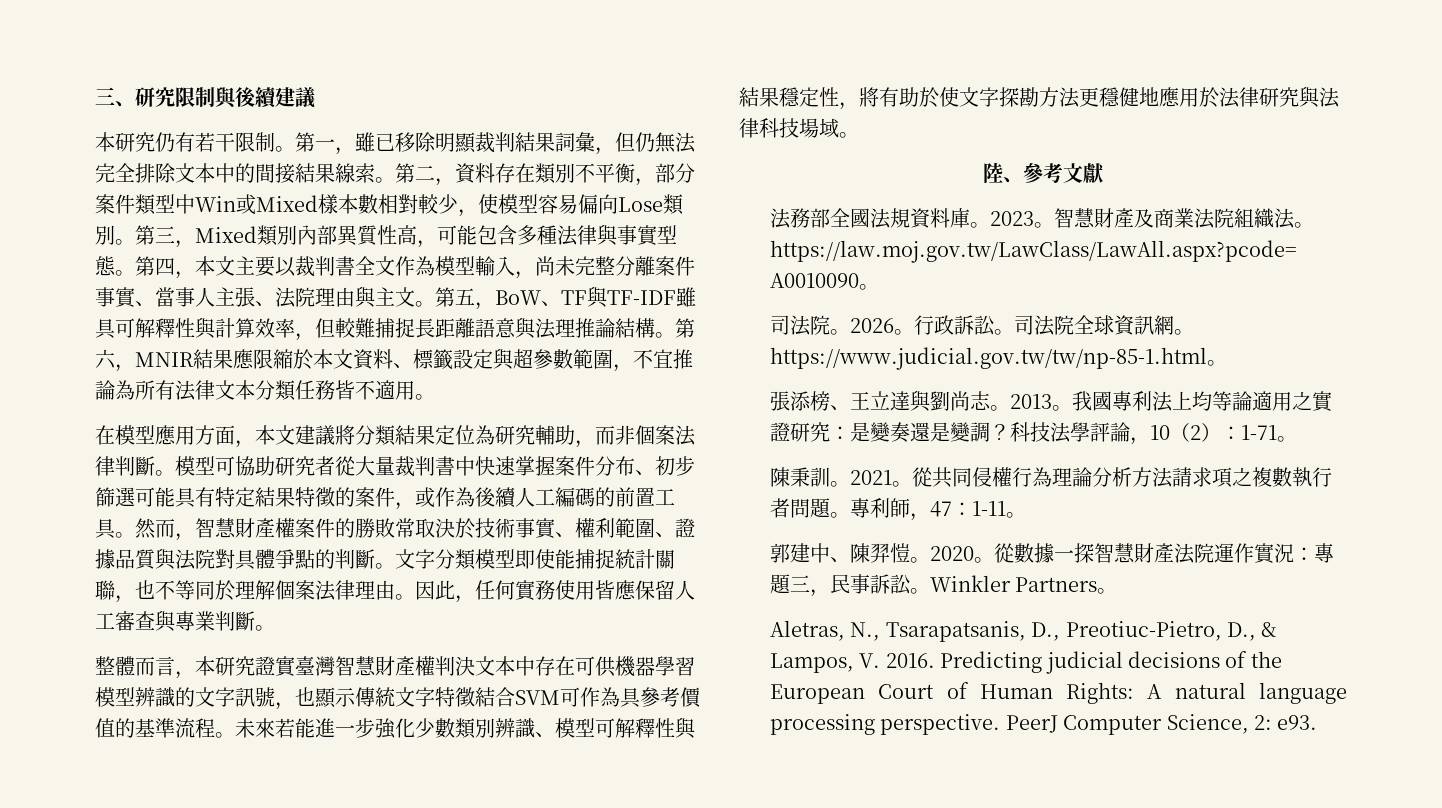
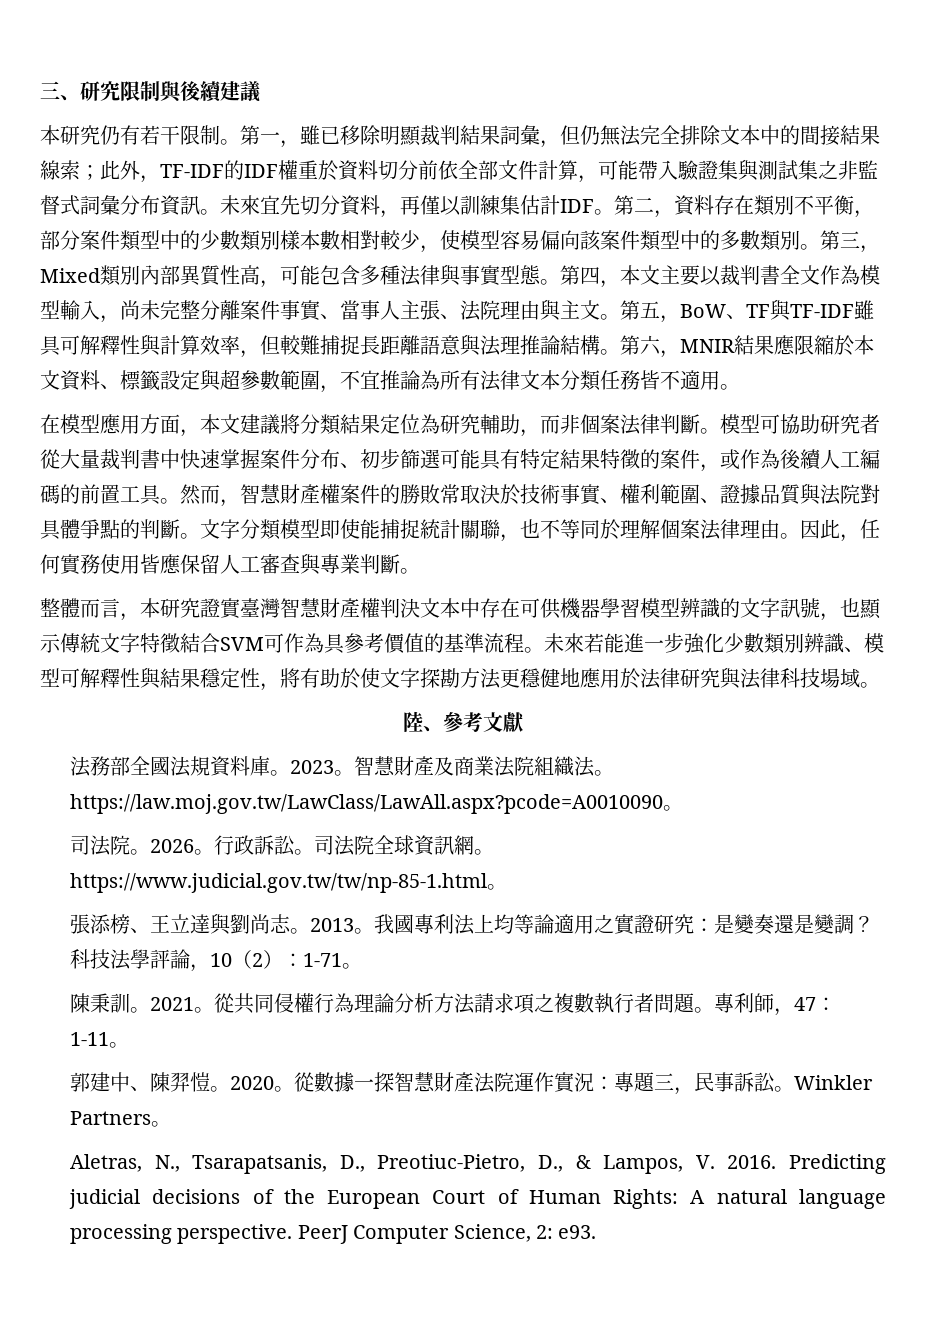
(375, 173) none -> [80,159,878,183] [40,195,594,218] ；此外，TF-IDF的IDF權重於資料切分前依全部文件計算，可能帶入驗證集與測試集之非監督式詞彙分布資訊。未來宜先切分資料，再僅以訓練集估計IDF
[195,194,318,215] Win或Mixed -> [180,230,280,251] 的少數類別
[618,197,663,212] Lose -> [580,230,760,251] 該案件類型中的多數

